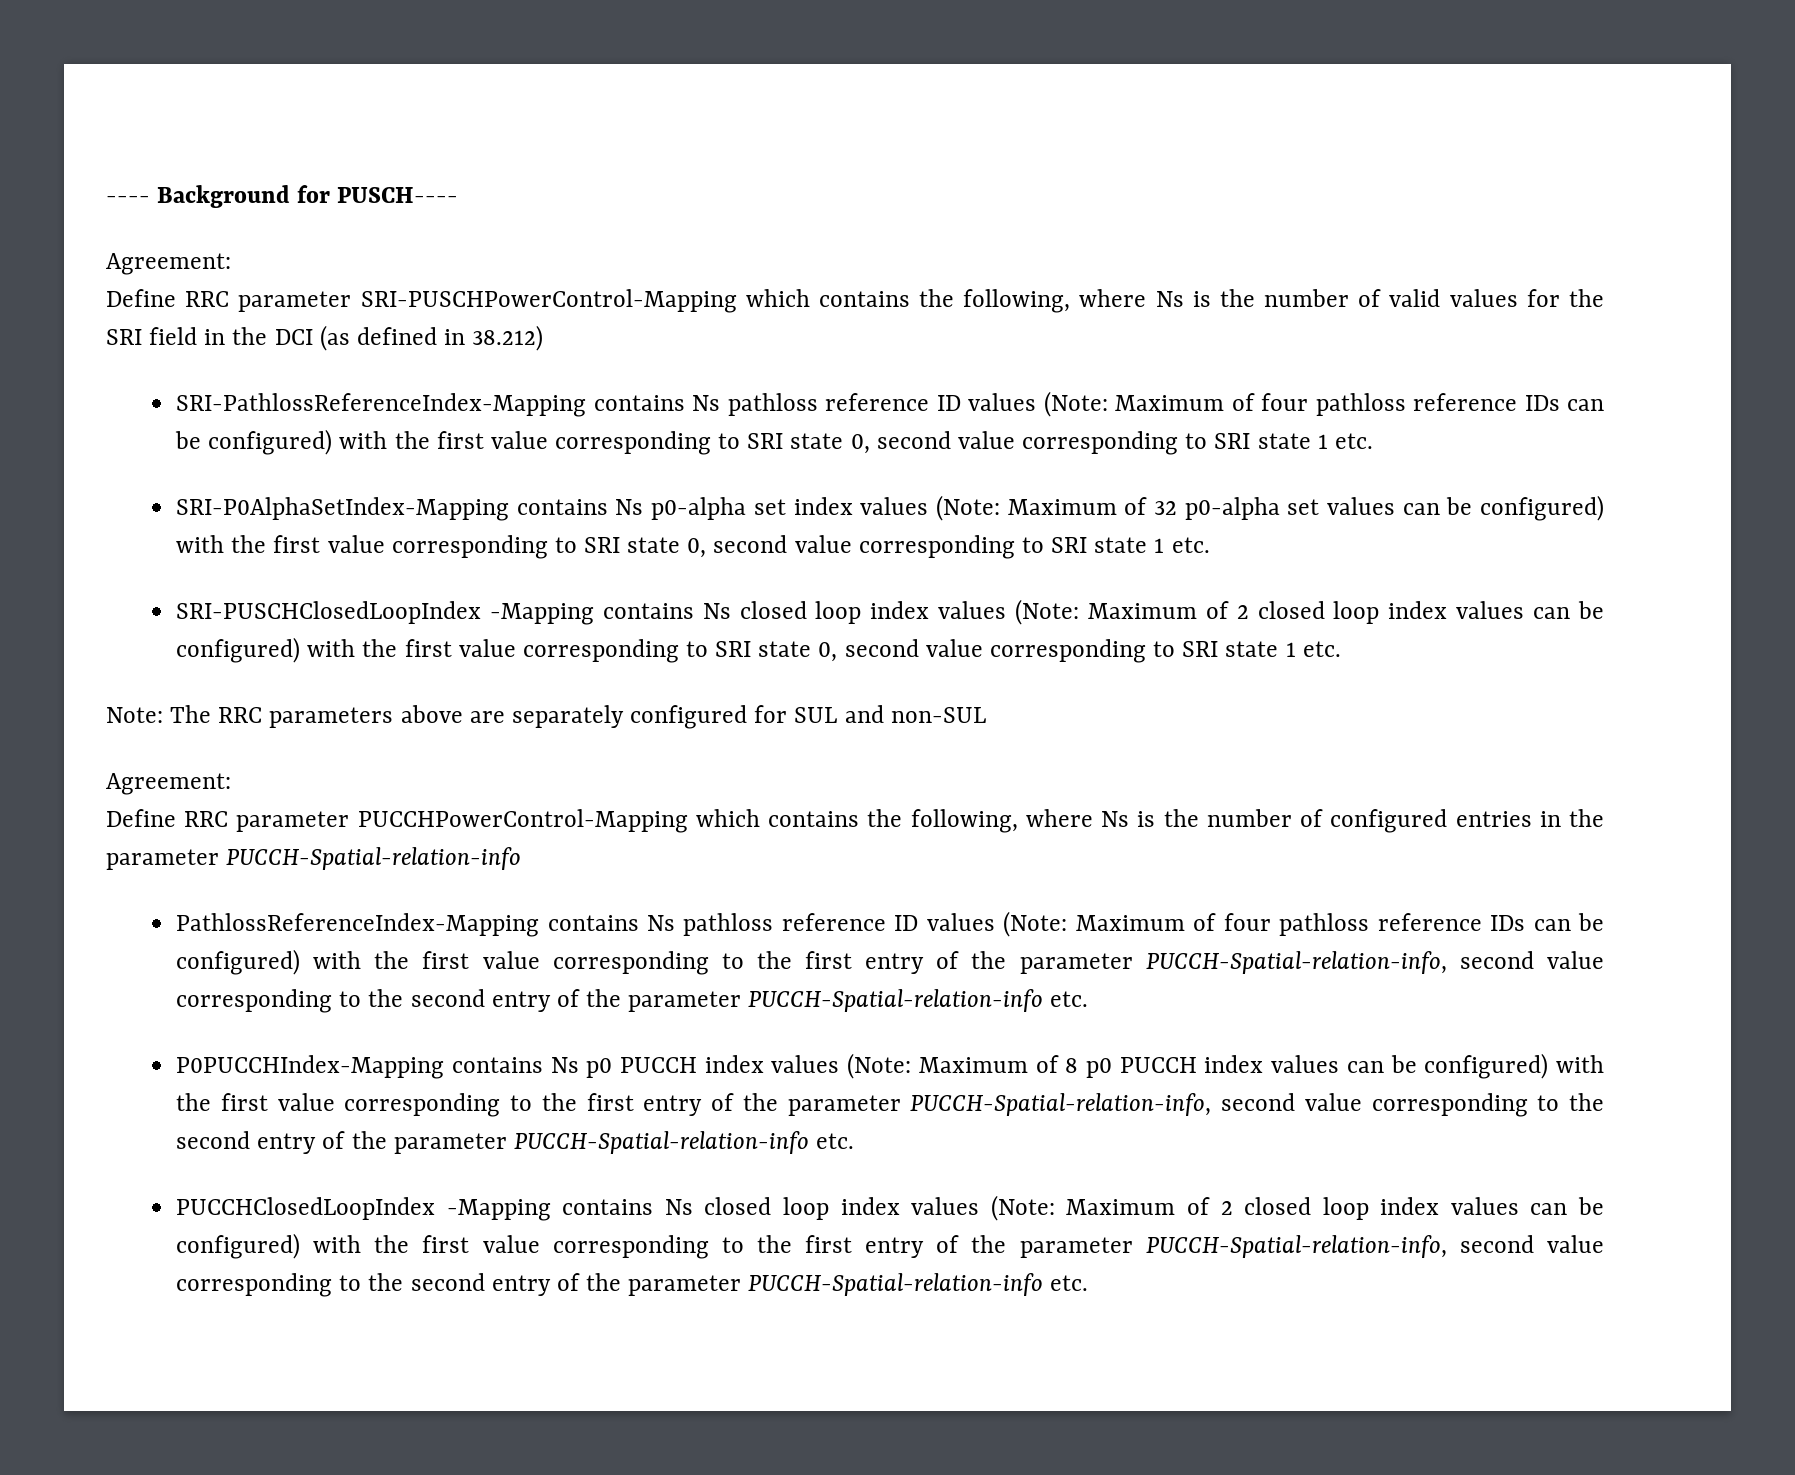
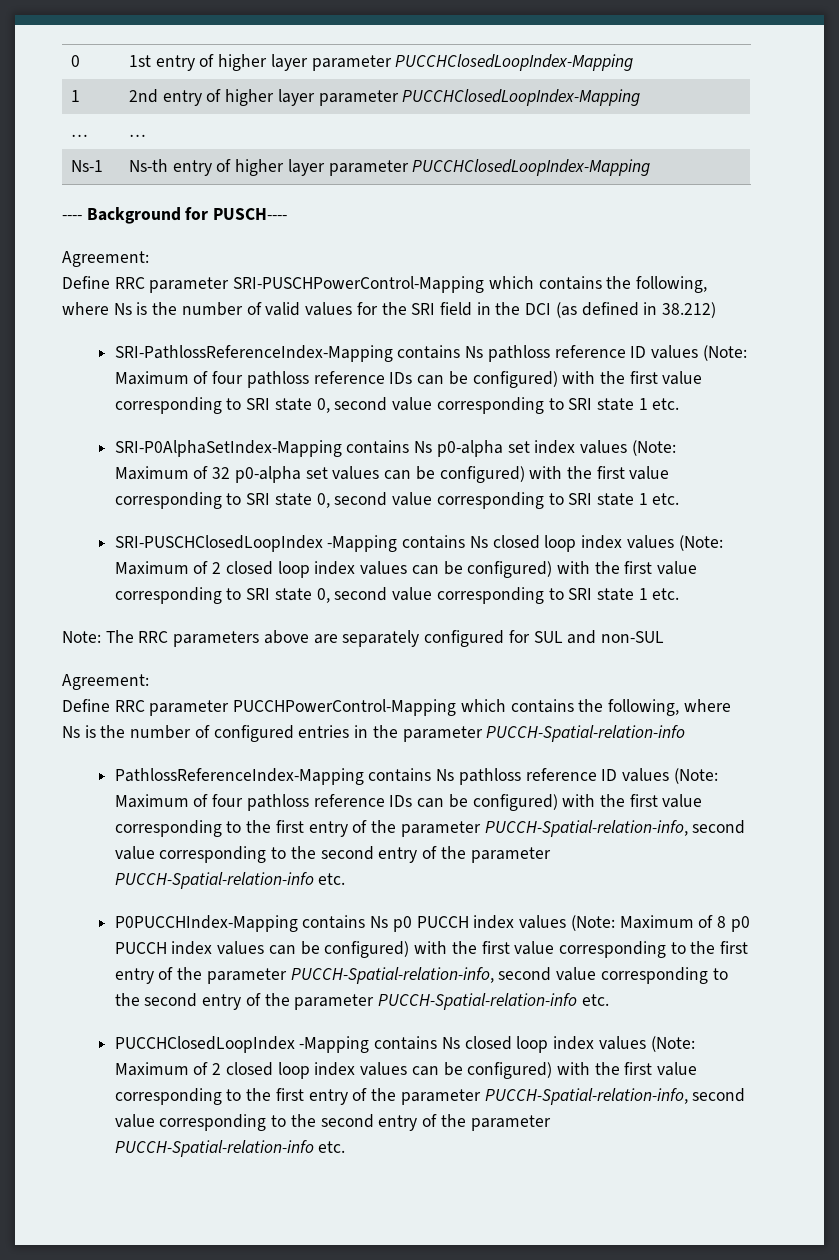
(106, 199) none -> [70,55,80,67] [128,54,634,71] [70,90,80,102] [128,89,641,106] [70,134,88,137] [128,134,146,137] [70,160,103,172] [128,159,651,176] 0 | 1st entry of higher layer parameter PUCCHClosedLoopIndex-Mapping // 1 | 2nd entry of higher layer parameter PUCCHClosedLoopIndex-Mapping // … | … // Ns-1 | Ns-th entry of higher layer parameter PUCCHClosedLoopIndex-Mapping //

